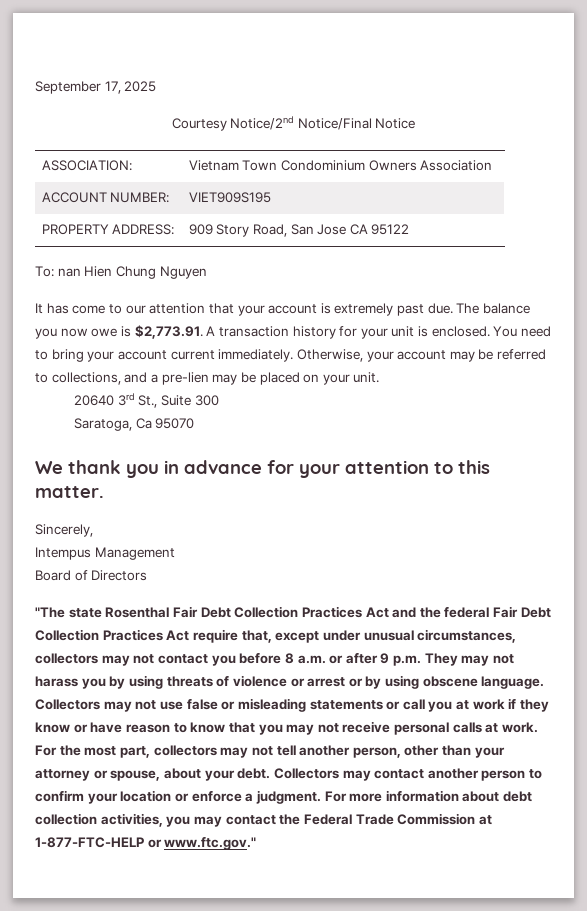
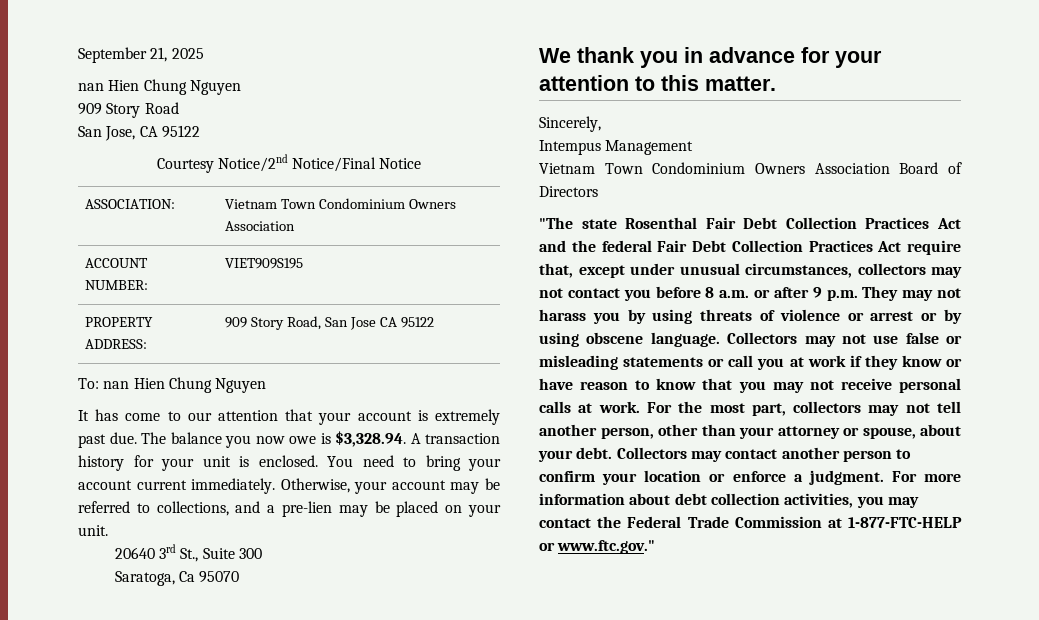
[104,81,121,94] 17, -> [150,47,168,62] 21,
(157, 86) none -> [78,79,241,95] [78,102,179,118] [78,125,200,141] // nan Hien Chung Nguyen // 909 Story Road // San Jose, CA 95122
[134,325,203,339] $2,773.91. -> [335,431,406,447] $3,328.94.
(175, 553) none -> [539,162,890,174] Vietnam Town Condominium Owners Association

